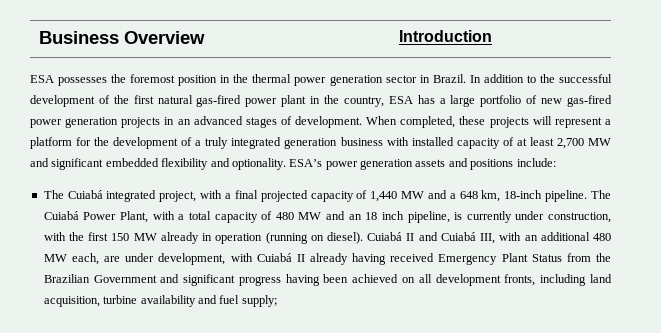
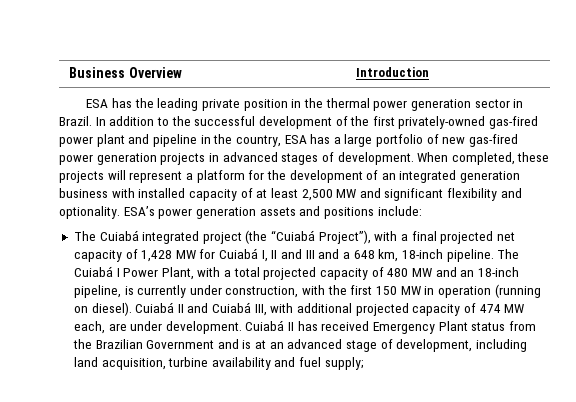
[58,74,176,86] possesses the foremost -> [112,98,241,111] has the leading private
[157,95,193,104] natural -> [398,116,486,129] privately-owned
(307, 101) none -> [128,134,197,147] and pipeline
[177,119,191,125] an -> (219, 157) none
[195,137,229,149] a truly -> [381,173,396,180] an
[556,138,584,149] 2,700 -> [301,189,333,201] 2,500
[105,158,159,167] embedded -> (444, 194) none
[159,191,197,202] project, -> [202,230,371,244] project (the “Cuiabá Project”),
[310,190,425,202] capacity of 1,440 MW -> [496,232,515,241] [73,248,315,262] net capacity of 1,428 MW for Cuiabá I, II and III
(79, 215) none -> [116,268,120,277] I
(211, 215) none -> [263,267,317,280] projected
[365,211,404,220] 18 inch -> [477,267,519,277] 18-inch
[160,232,199,244] already -> (421, 290) none
[524,232,611,241] [43,253,387,265] an additional 480 MW each, are under development, with Cuiabá II already having -> [297,303,525,316] [73,320,318,334] additional projected capacity of 474 MW each, are under development. Cuiabá II has
[531,254,562,262] Status -> [471,322,506,331] status
[183,274,536,286] significant progress having been achieved on all development fronts, -> [242,339,473,352] is at an advanced stage of development,

